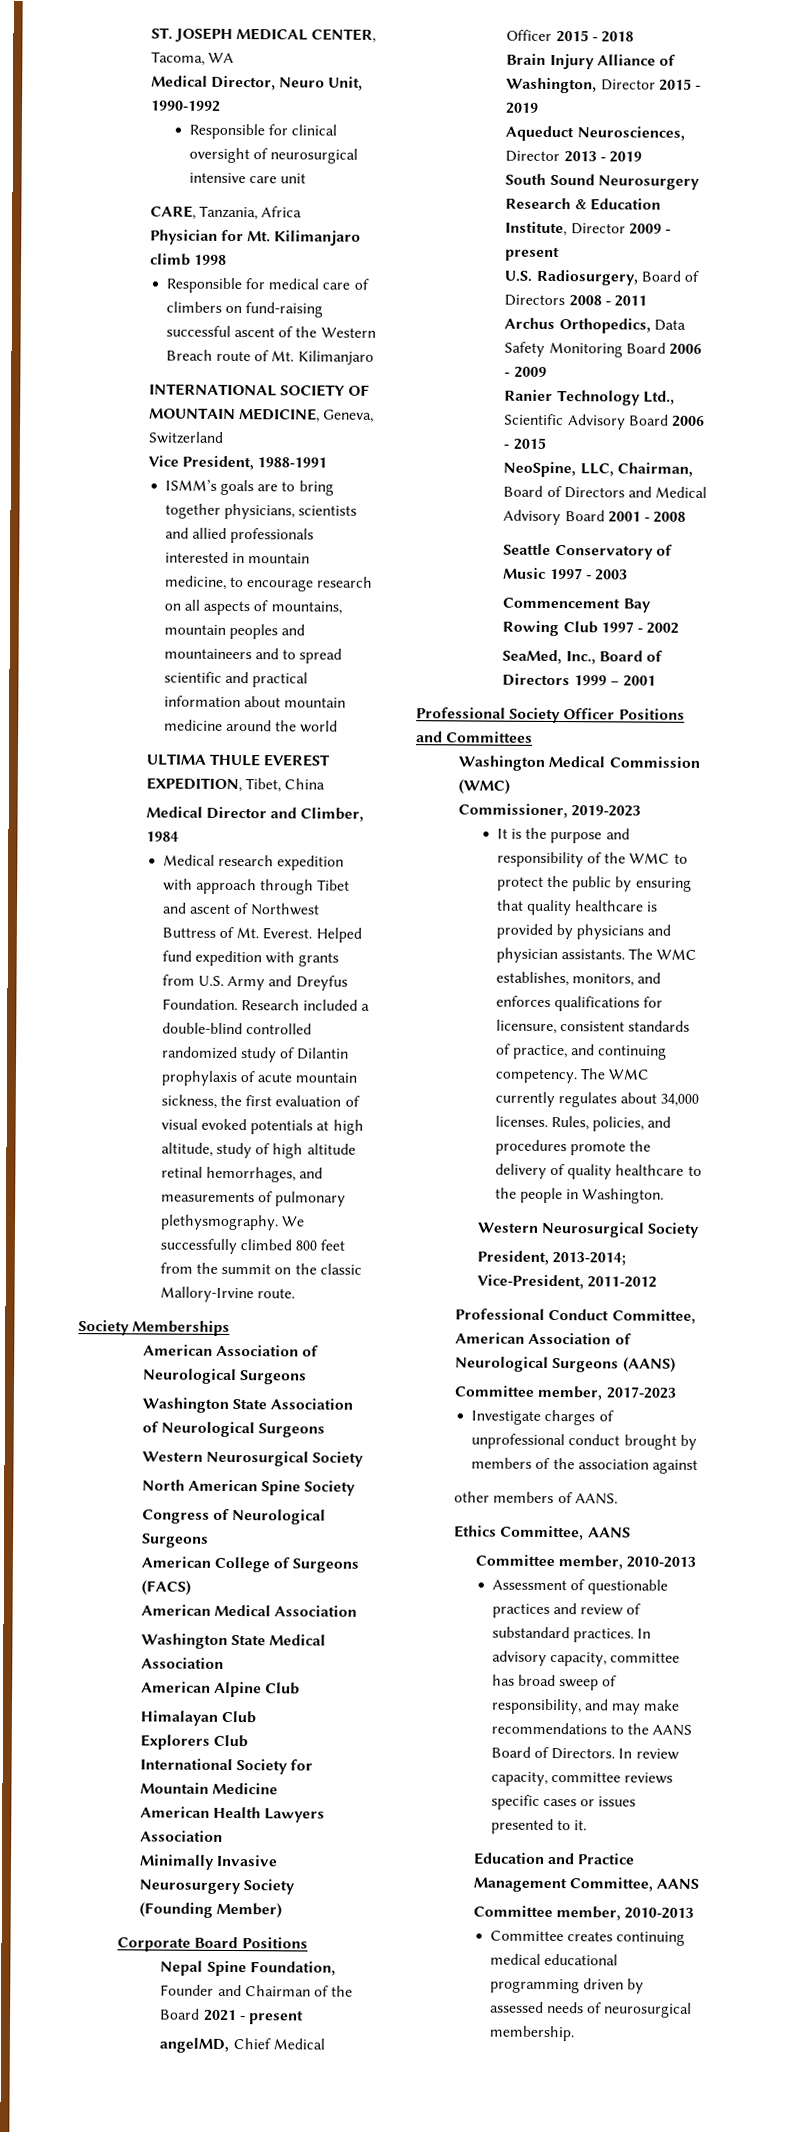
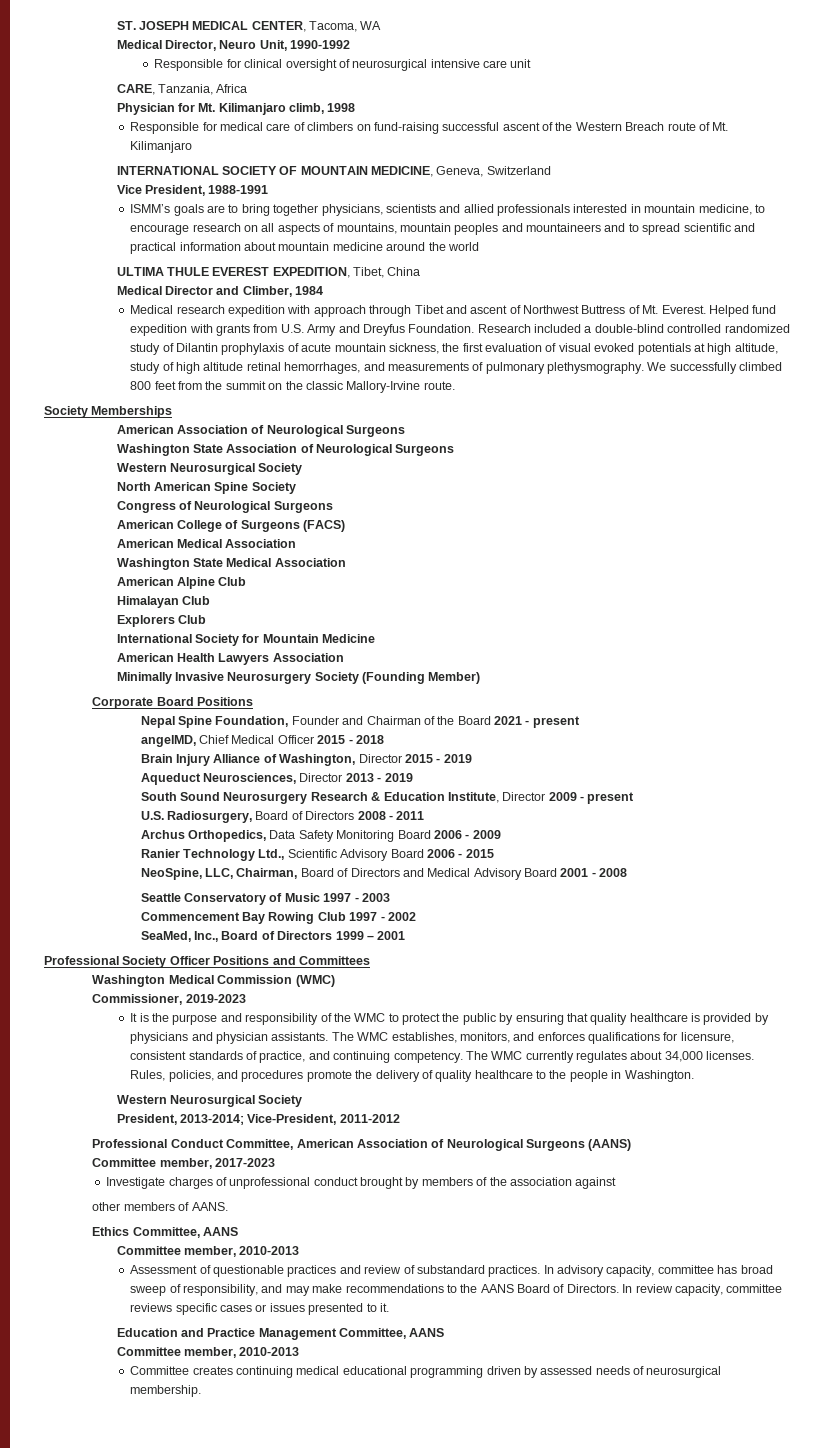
[149,253,191,266] climb -> [289,103,325,114] climb,

